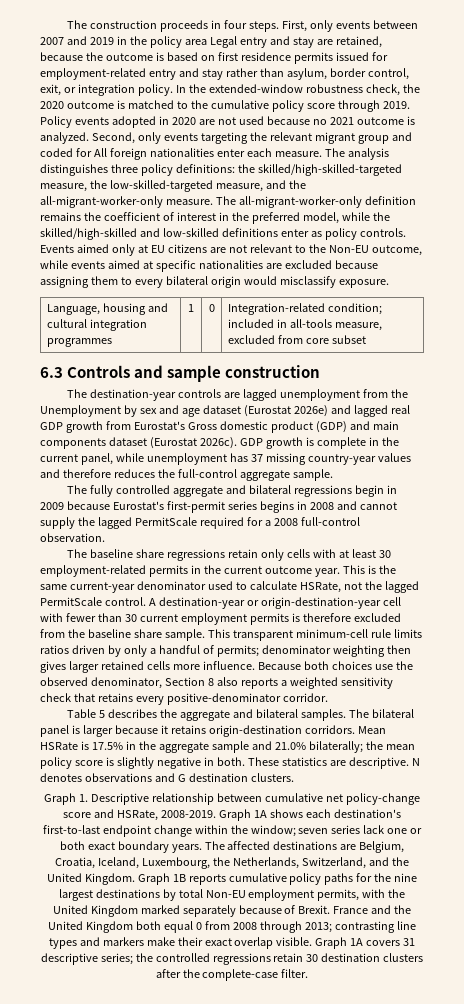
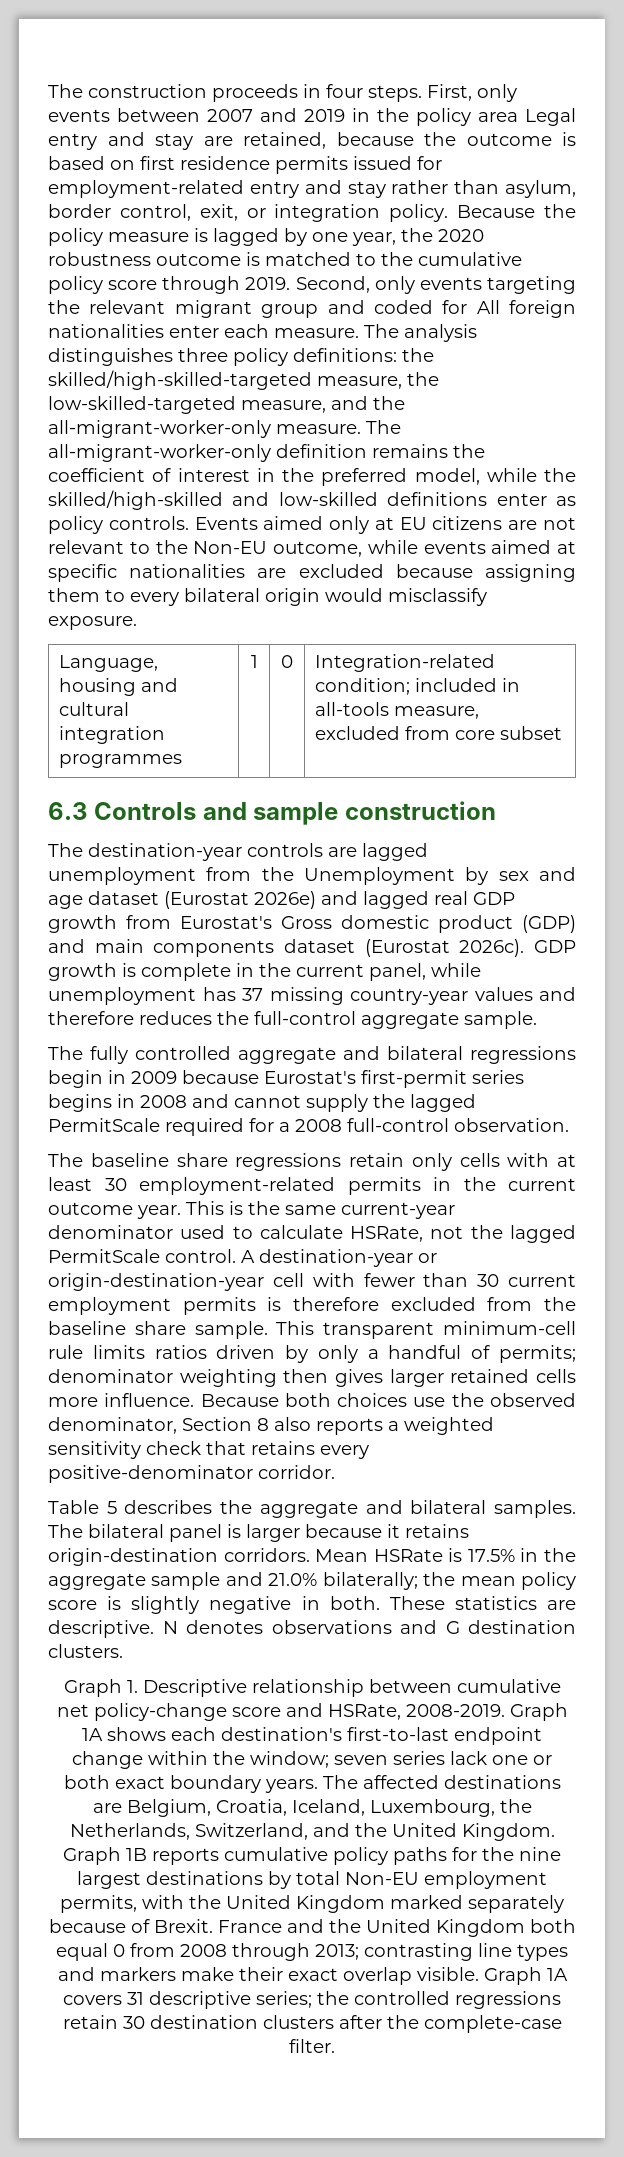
[175,84,400,96] In the extended-window robustness check, -> [457,204,576,218] [48,228,396,246] Because the policy measure is lagged by one year,
(64, 105) none -> [48,252,151,266] robustness
[40,116,415,128] [40,132,89,144] Policy events adopted in 2020 are not used because no 2021 outcome is analyzed. -> (291, 283) none

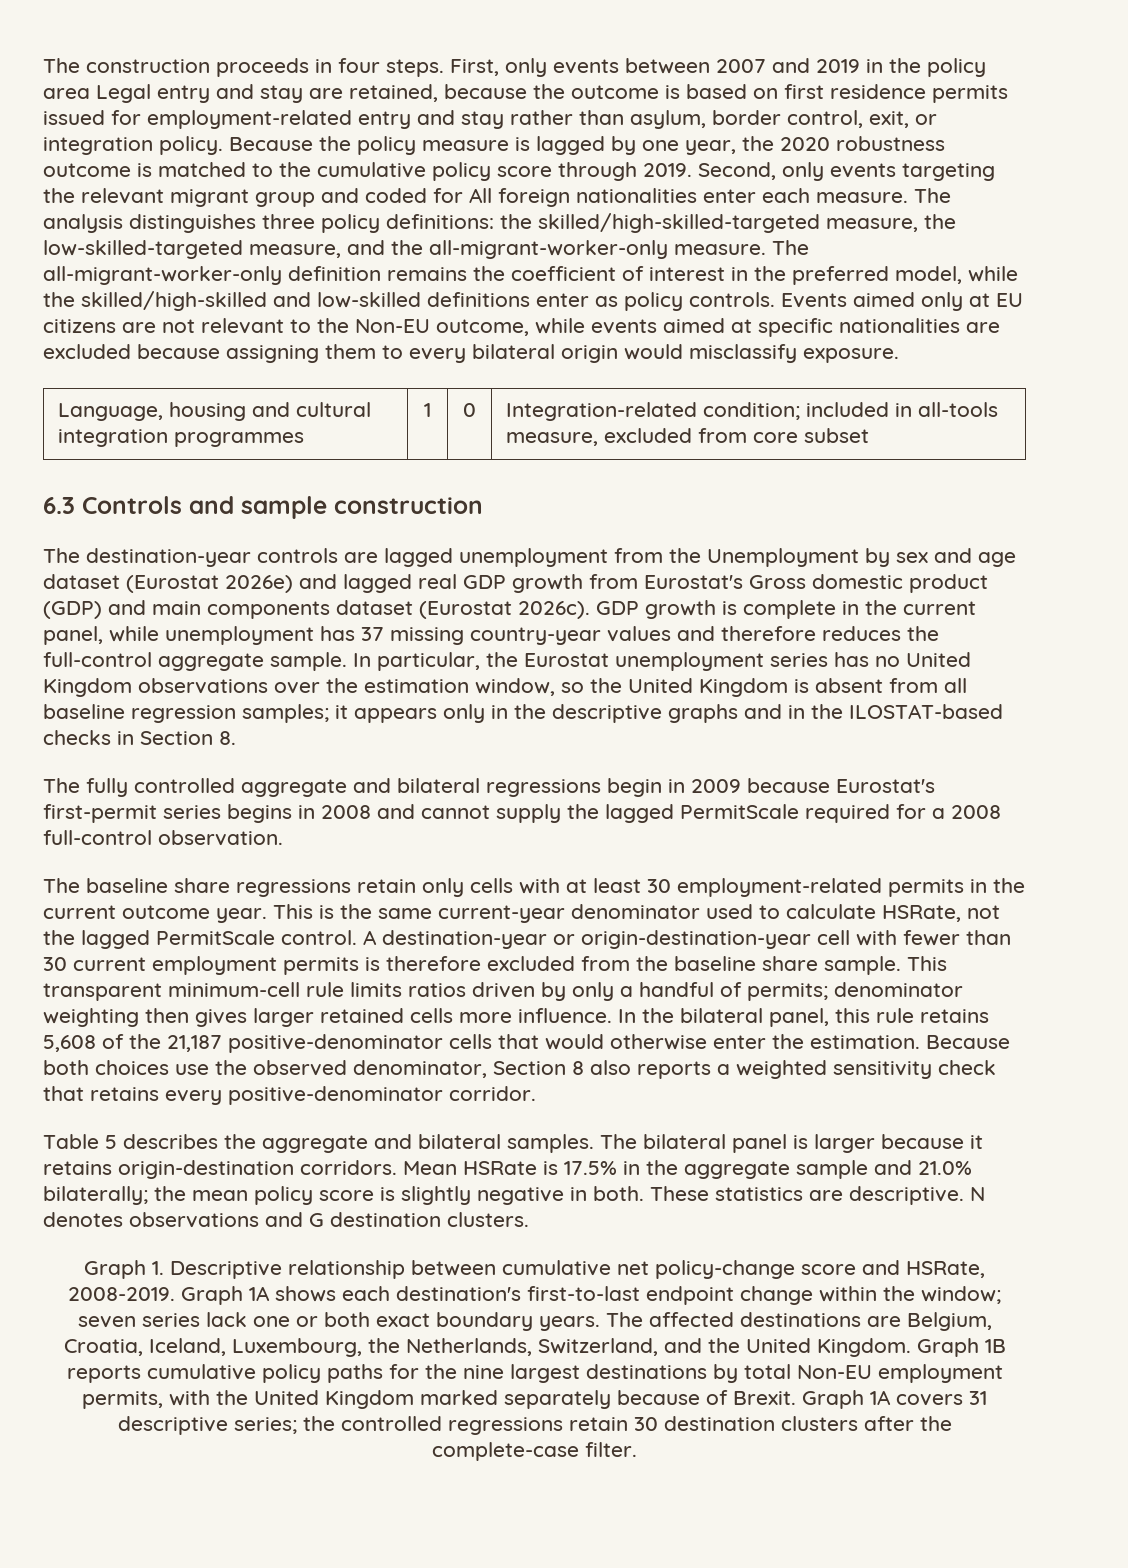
(537, 1020) none -> [353,652,971,671] [43,678,967,697] [43,704,1003,723] [43,730,236,745] In particular, the Eurostat unemployment series has no United Kingdom observations over the estimation window, so the United Kingdom is absent from all baseline regression samples; it appears only in the descriptive graphs and in the ILOSTAT-based checks in Section 8.
(195, 1400) none -> [618,1008,989,1027] [43,1034,920,1053] In the bilateral panel, this rule retains 5,608 of the 21,187 positive-denominator cells that would otherwise enter the estimation.
[217,1919,576,1937] [56,1943,568,1961] [57,1967,479,1985] France and the United Kingdom both equal 0 from 2008 through 2013; contrasting line types and markers make their exact overlap visible. -> (796, 1398) none

